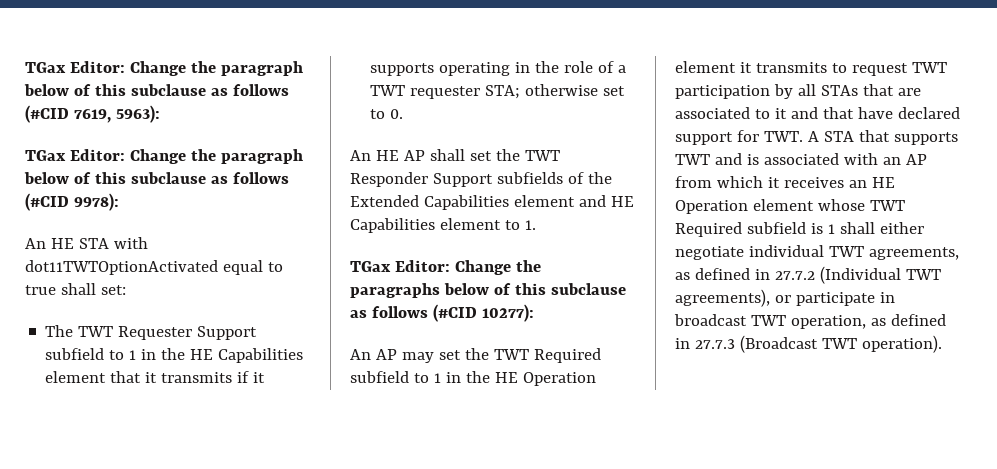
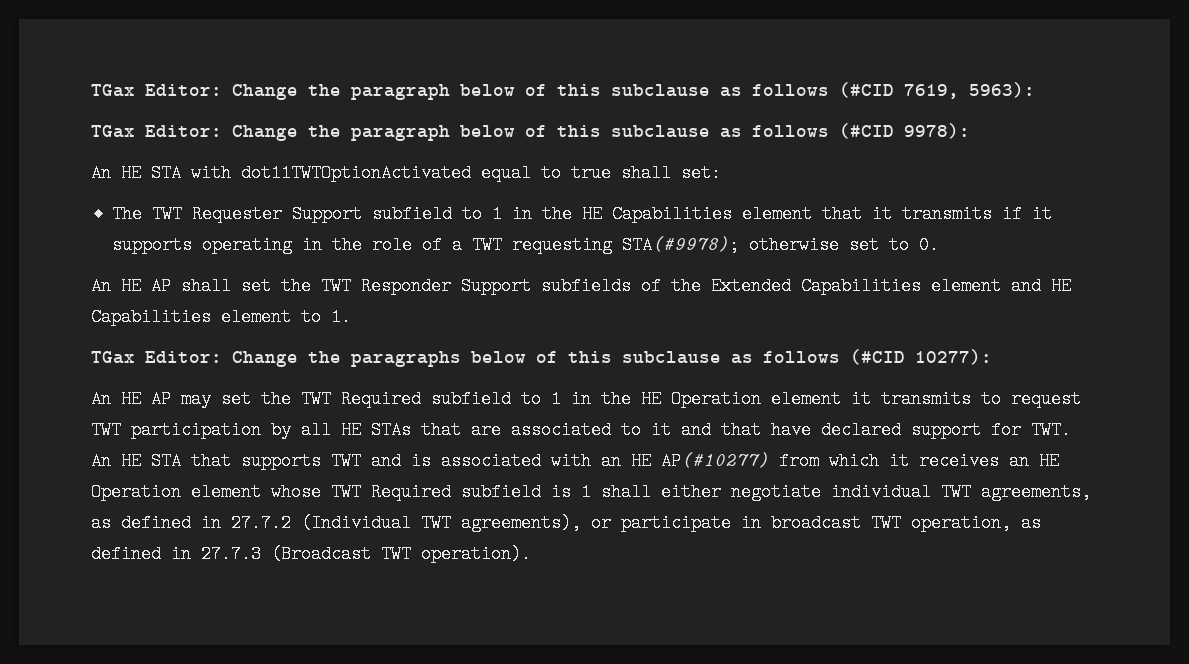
[410,85,521,99] requester STA; -> [512,236,740,254] requesting STA(#9978);
(371, 354) none -> [121,390,141,408] HE
(816, 90) none -> [341,421,361,439] HE
[807,131,819,142] A -> [91,452,141,470] An HE
[905,154,927,165] AP -> [631,452,769,470] HE AP(#10277)

